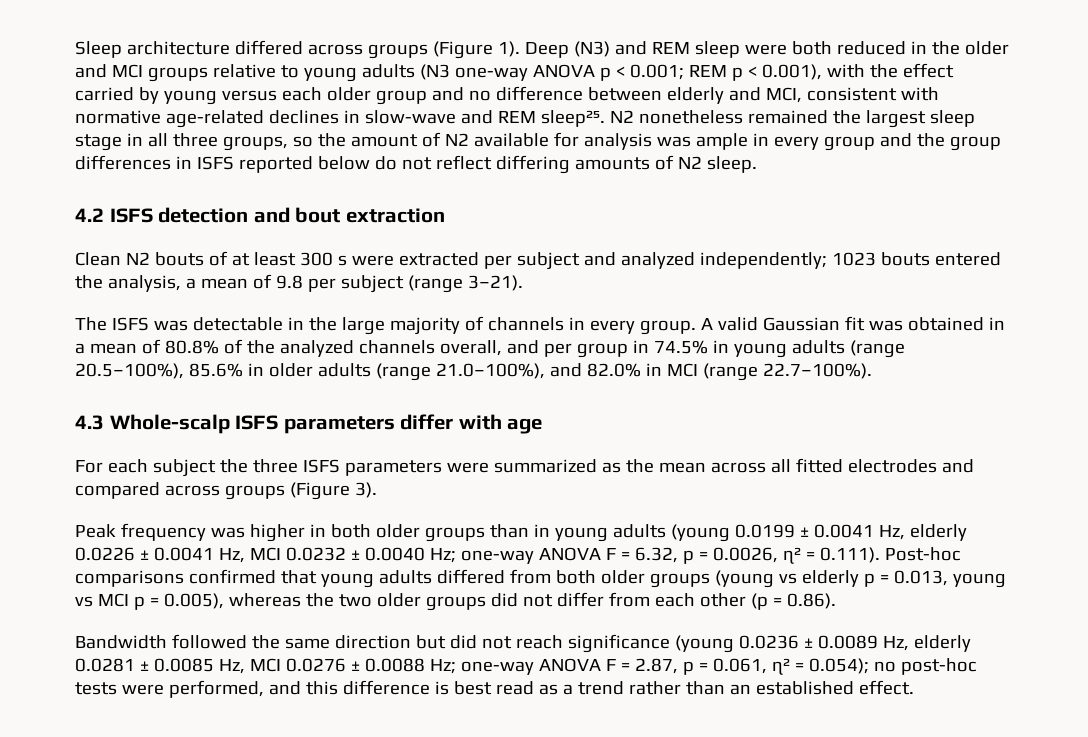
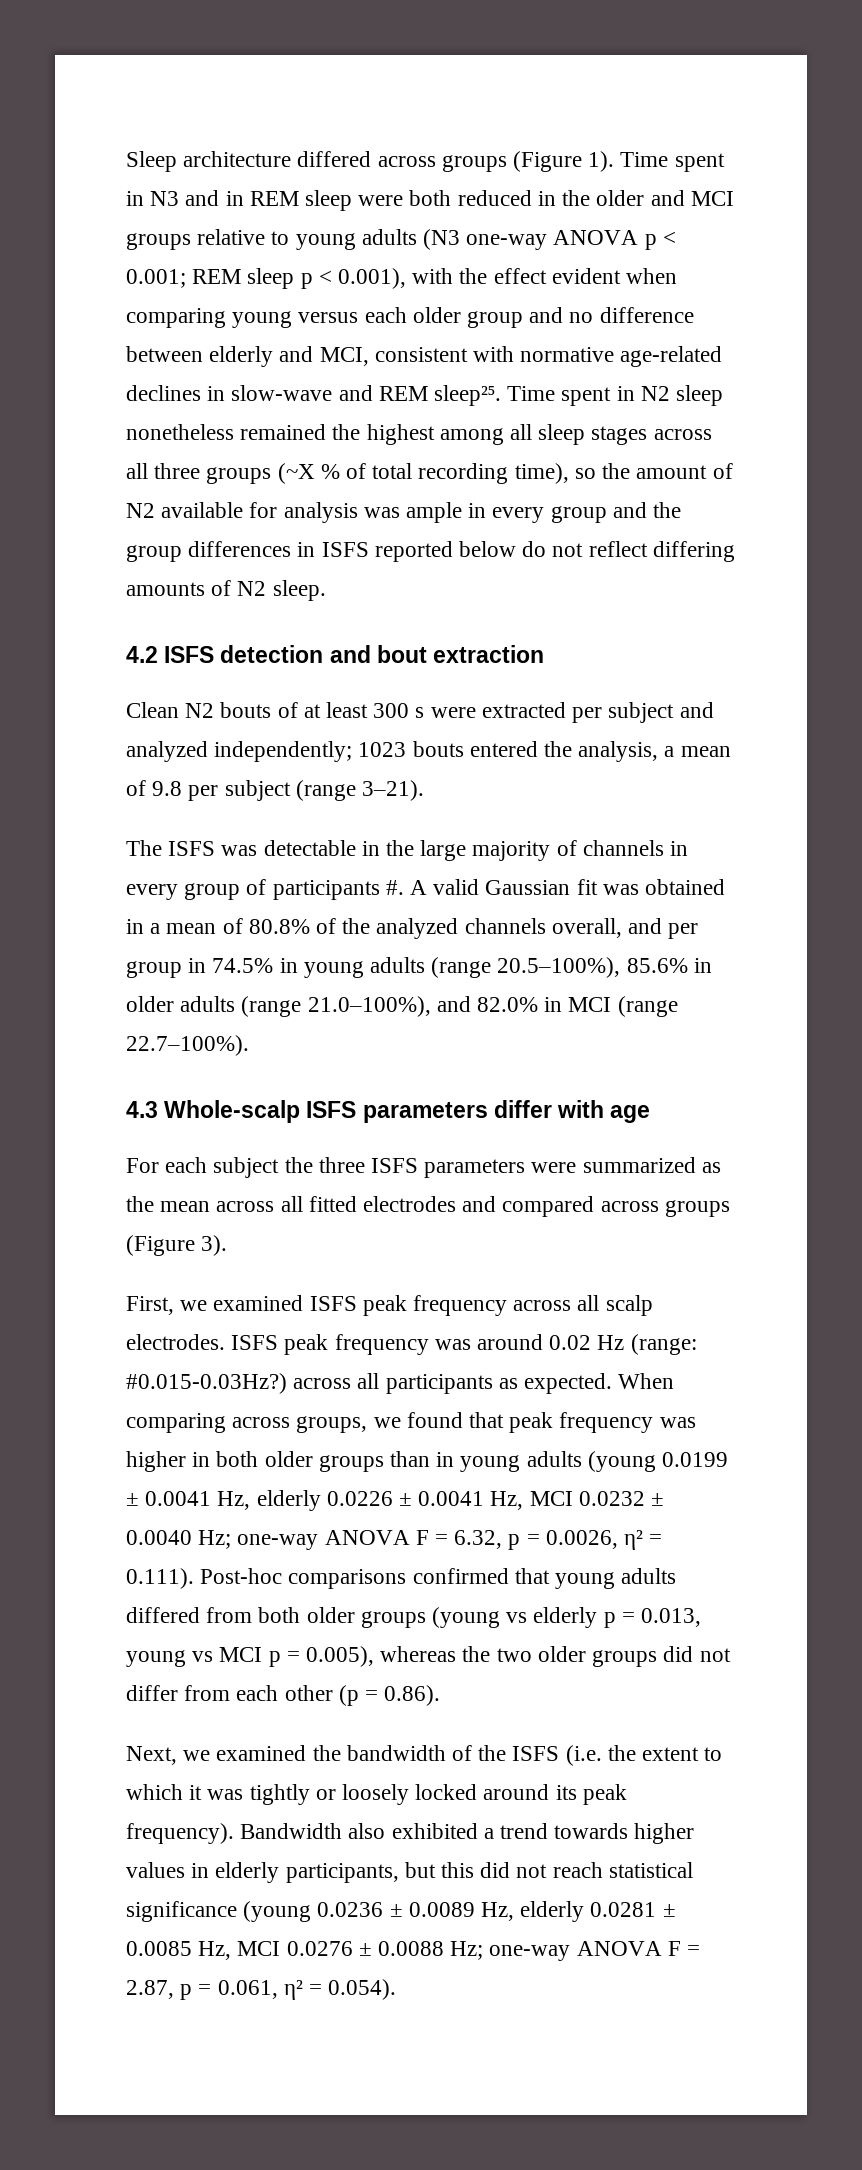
[524,41,647,58] Deep (N3) and -> [620,152,725,172] [126,190,244,206] Time spent in N3 and in
(727, 71) none -> [247,268,295,289] sleep
[75,87,159,104] carried by -> [551,268,678,284] [126,308,226,328] evident when comparing
[609,110,975,128] [75,133,288,151] N2 nonetheless remained the largest sleep stage in all three groups, -> [507,385,724,406] [126,424,712,445] [126,463,569,484] Time spent in N2 sleep nonetheless remained the highest among all sleep stages across all three groups (~X % of total recording time),
[639,320,696,335] group. -> [184,879,404,900] group of participants #.
[75,524,116,538] Peak -> [126,1295,653,1316] [126,1334,697,1355] [126,1373,675,1394] [126,1412,554,1433] First, we examined ISFS peak frequency across all scalp electrodes. ISFS peak frequency was around 0.02 Hz (range: #0.015-0.03Hz?) across all participants as expected. When comparing across groups, we found that peak
[75,634,446,649] Bandwidth followed the same direction but -> [126,1745,723,1766] [126,1784,627,1805] [126,1823,695,1844] [126,1862,475,1883] Next, we examined the bandwidth of the ISFS (i.e. the extent to which it was tightly or loosely locked around its peak frequency). Bandwidth also exhibited a trend towards higher values in elderly participants, but this
(563, 642) none -> [608,1862,693,1878] statistical
[808,658,977,675] [75,680,914,698] 0.054); no post-hoc tests were performed, and this difference is best read as a trend rather than an established effect. -> [328,1979,397,2000] 0.054).

